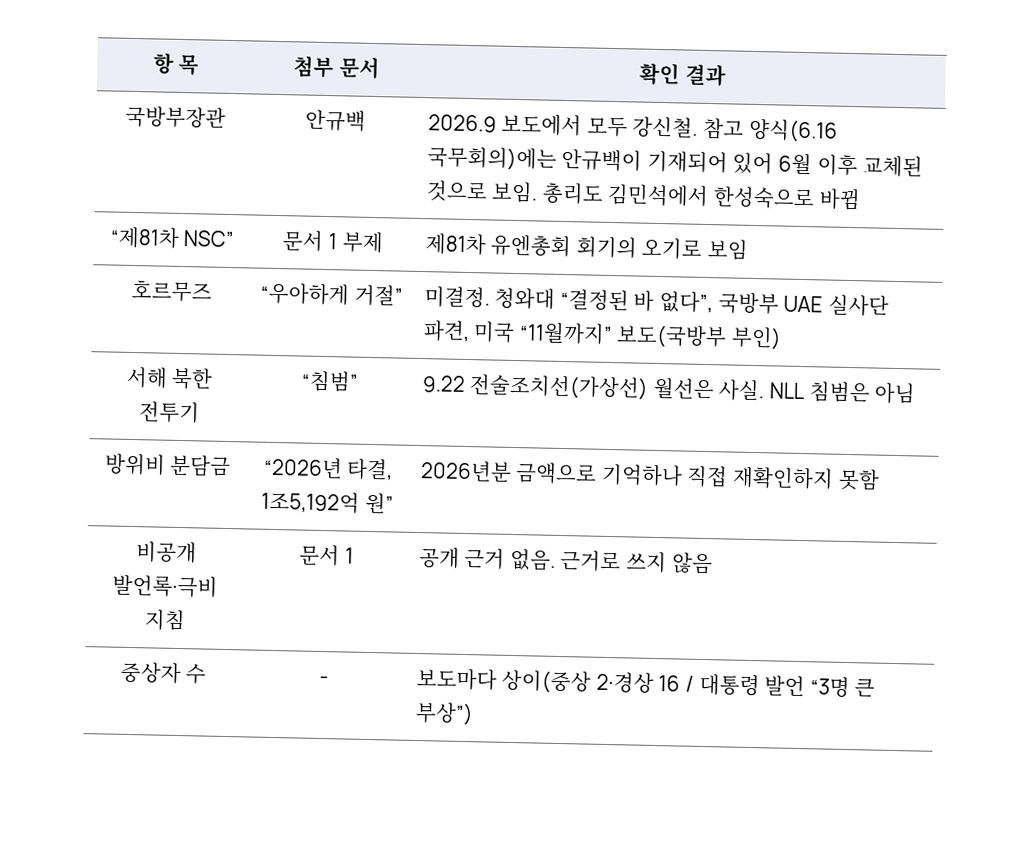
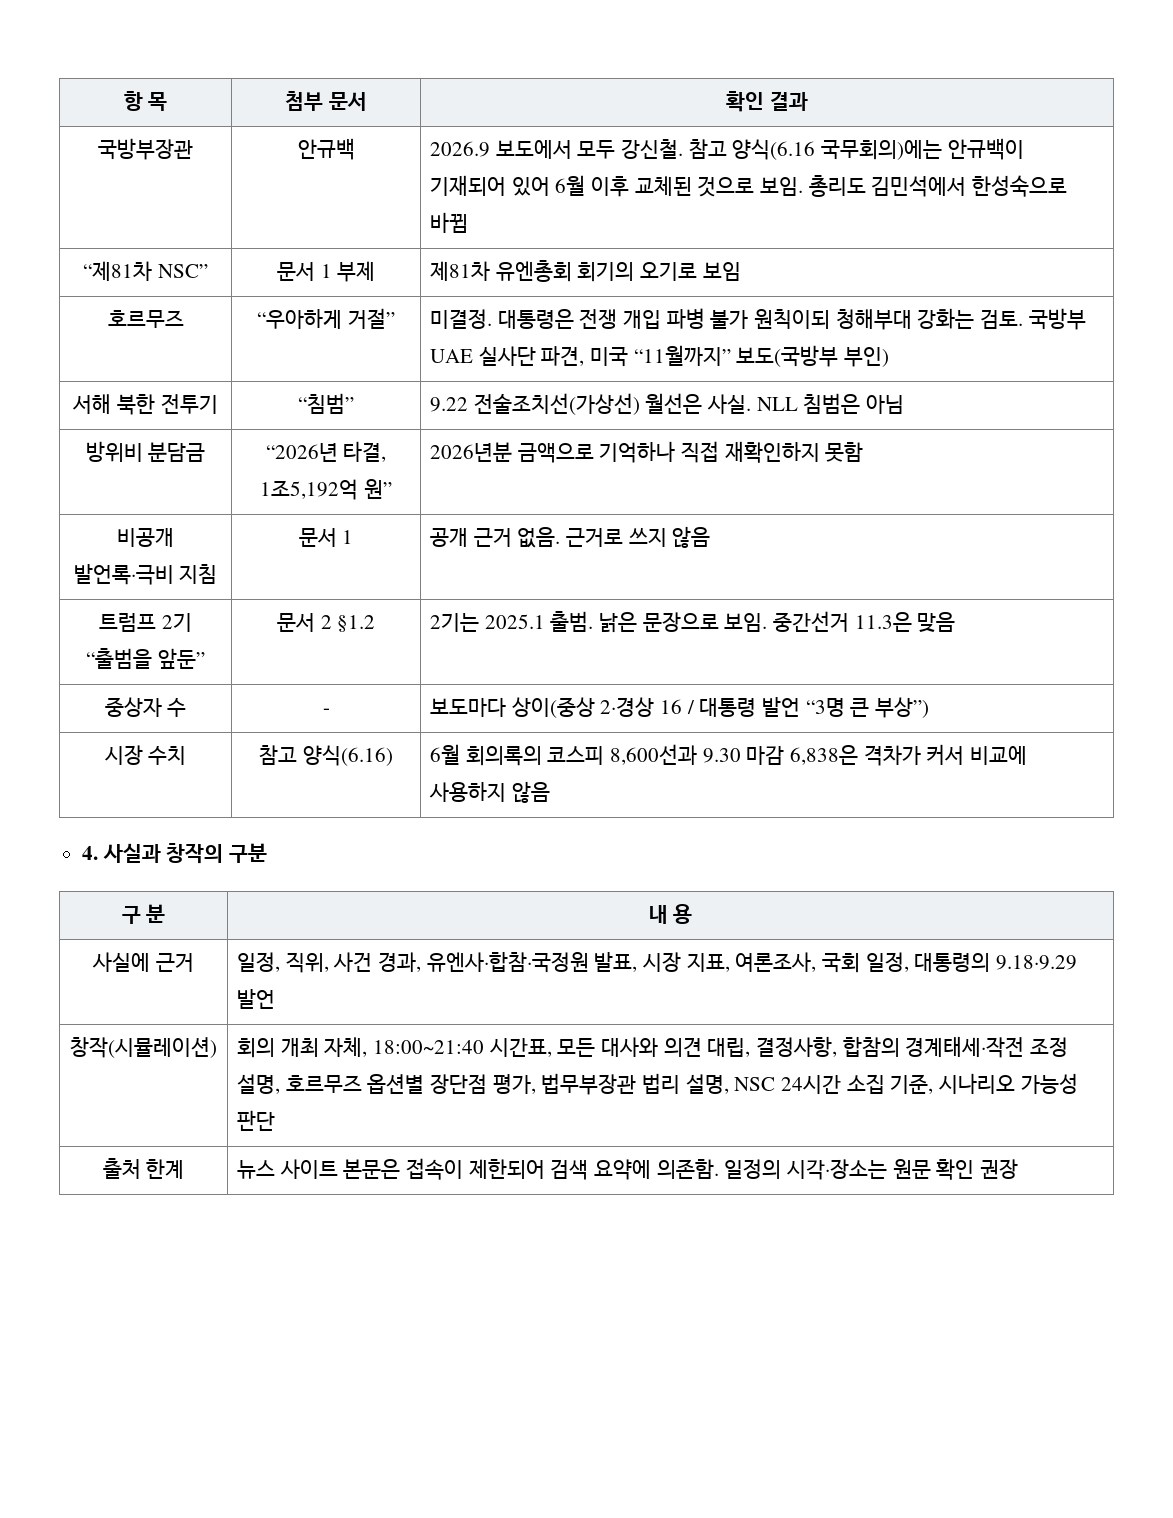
[494,287,714,314] 청와대 “결정된 바 없다”, -> [497,308,1024,330] 대통령은 전쟁 개입 파병 불가 원칙이되 청해부대 강화는 검토.
(713, 563) none -> [99,613,192,632] [86,648,205,669] [276,613,376,632] [430,611,956,633] // 트럼프 2기 “출범을 앞둔” | 문서 2 §1.2 | 2기는 2025.1 출범. 낡은 문장으로 보임. 중간선거 11.3은 맞음
(474, 713) none -> [104,745,187,765] [259,745,393,766] [430,744,1028,766] [429,781,550,803] [82,843,268,864] [121,904,166,924] [648,904,693,924] [92,952,194,972] [237,951,1078,973] [237,989,276,1009] [70,1037,217,1058] [237,1036,1069,1058] [237,1073,1078,1095] [237,1110,276,1131] [102,1158,185,1179] [237,1158,1019,1180] // 시장 수치 | 참고 양식(6.16) | 6월 회의록의 코스피 8,600선과 9.30 마감 6,838은 격차가 커서 비교에 사용하지 않음 // 4. 사실과 창작의 구분 // 구 분 | 내 용 // 사실에 근거 | 일정, 직위, 사건 경과, 유엔사·합참·국정원 발표, 시장 지표, 여론조사, 국회 일정, 대통령의 9.18·9.29 발언 // 창작(시뮬레이션) | 회의 개최 자체, 18:00~21:40 시간표, 모든 대사와 의견 대립, 결정사항, 합참의 경계태세·작전 조정 설명, 호르무즈 옵션별 장단점 평가, 법무부장관 법리 설명, NSC 24시간 소집 기준, 시나리오 가능성 판단 // 출처 한계 | 뉴스 사이트 본문은 접속이 제한되어 검색 요약에 의존함. 일정의 시각·장소는 원문 확인 권장

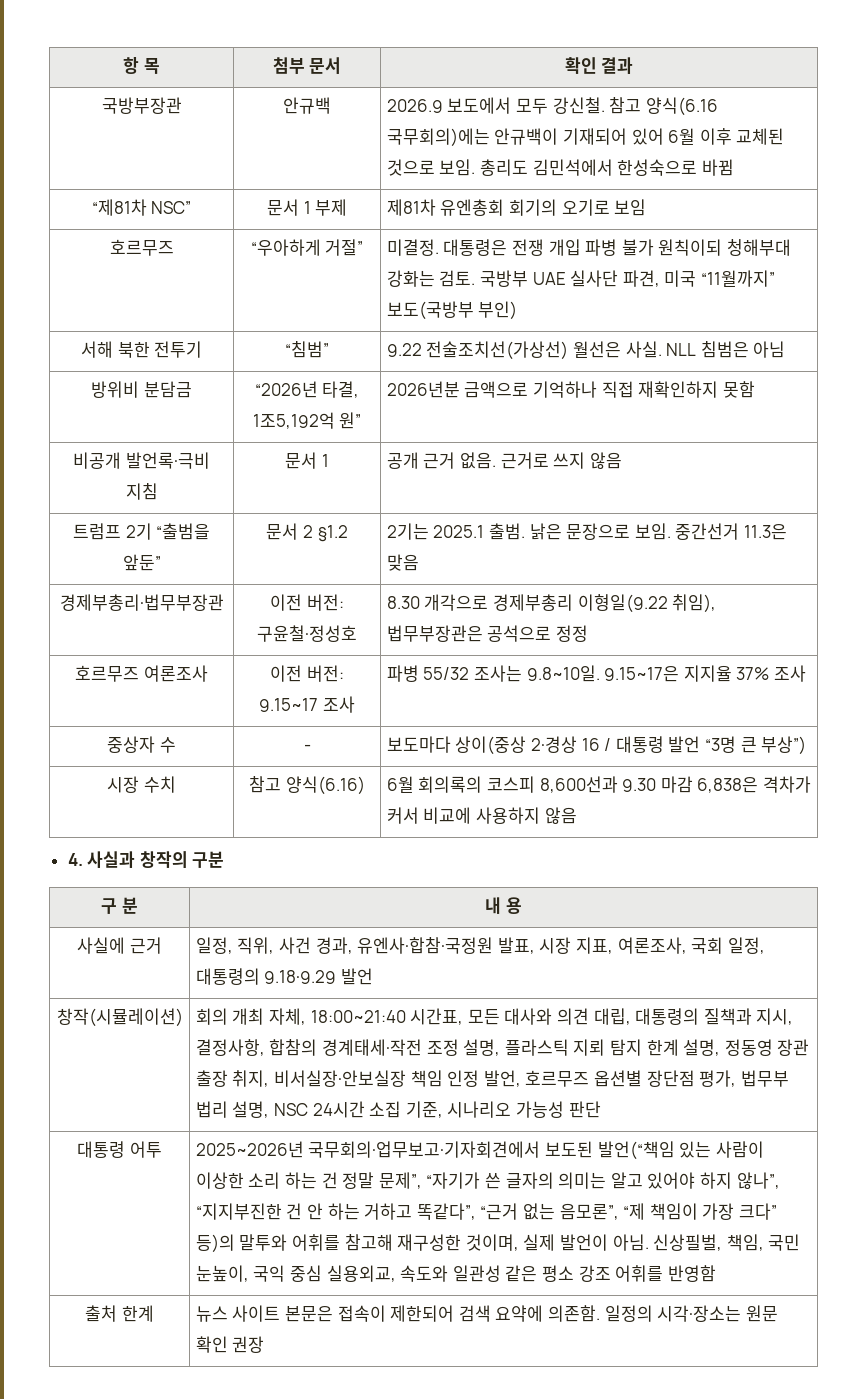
(956, 622) none -> [59,594,224,611] [270,594,344,611] [257,625,357,642] [386,594,717,613] [386,625,589,642] [75,665,208,682] [270,665,344,682] [259,696,355,713] [386,665,807,682] // 경제부총리·법무부장관 | 이전 버전: 구윤철·정성호 | 8.30 개각으로 경제부총리 이형일(9.22 취임), 법무부장관은 공석으로 정정 // 호르무즈 여론조사 | 이전 버전: 9.15~17 조사 | 파병 55/32 조사는 9.8~10일. 9.15~17은 지지율 37% 조사
(751, 1047) none -> [635,1008,794,1025] 대통령의 질책과 지시,
(281, 1084) none -> [504,1039,810,1056] [195,1070,521,1087] 플라스틱 지뢰 탐지 한계 설명, 정동영 장관 출장 취지, 비서실장·안보실장 책임 인정 발언,
[541,1073,637,1095] 법무부장관 -> [740,1070,789,1087] 법무부
(276, 1120) none -> [77,1141,162,1158] [195,1141,764,1160] [195,1172,780,1189] [195,1203,777,1220] [195,1234,801,1253] [195,1265,716,1282] // 대통령 어투 | 2025~2026년 국무회의·업무보고·기자회견에서 보도된 발언(“책임 있는 사람이 이상한 소리 하는 건 정말 문제”, “자기가 쓴 글자의 의미는 알고 있어야 하지 않나”, “지지부진한 건 안 하는 거하고 똑같다”, “근거 없는 음모론”, “제 책임이 가장 크다” 등)의 말투와 어휘를 참고해 재구성한 것이며, 실제 발언이 아님. 신상필벌, 책임, 국민 눈높이, 국익 중심 실용외교, 속도와 일관성 같은 평소 강조 어휘를 반영함

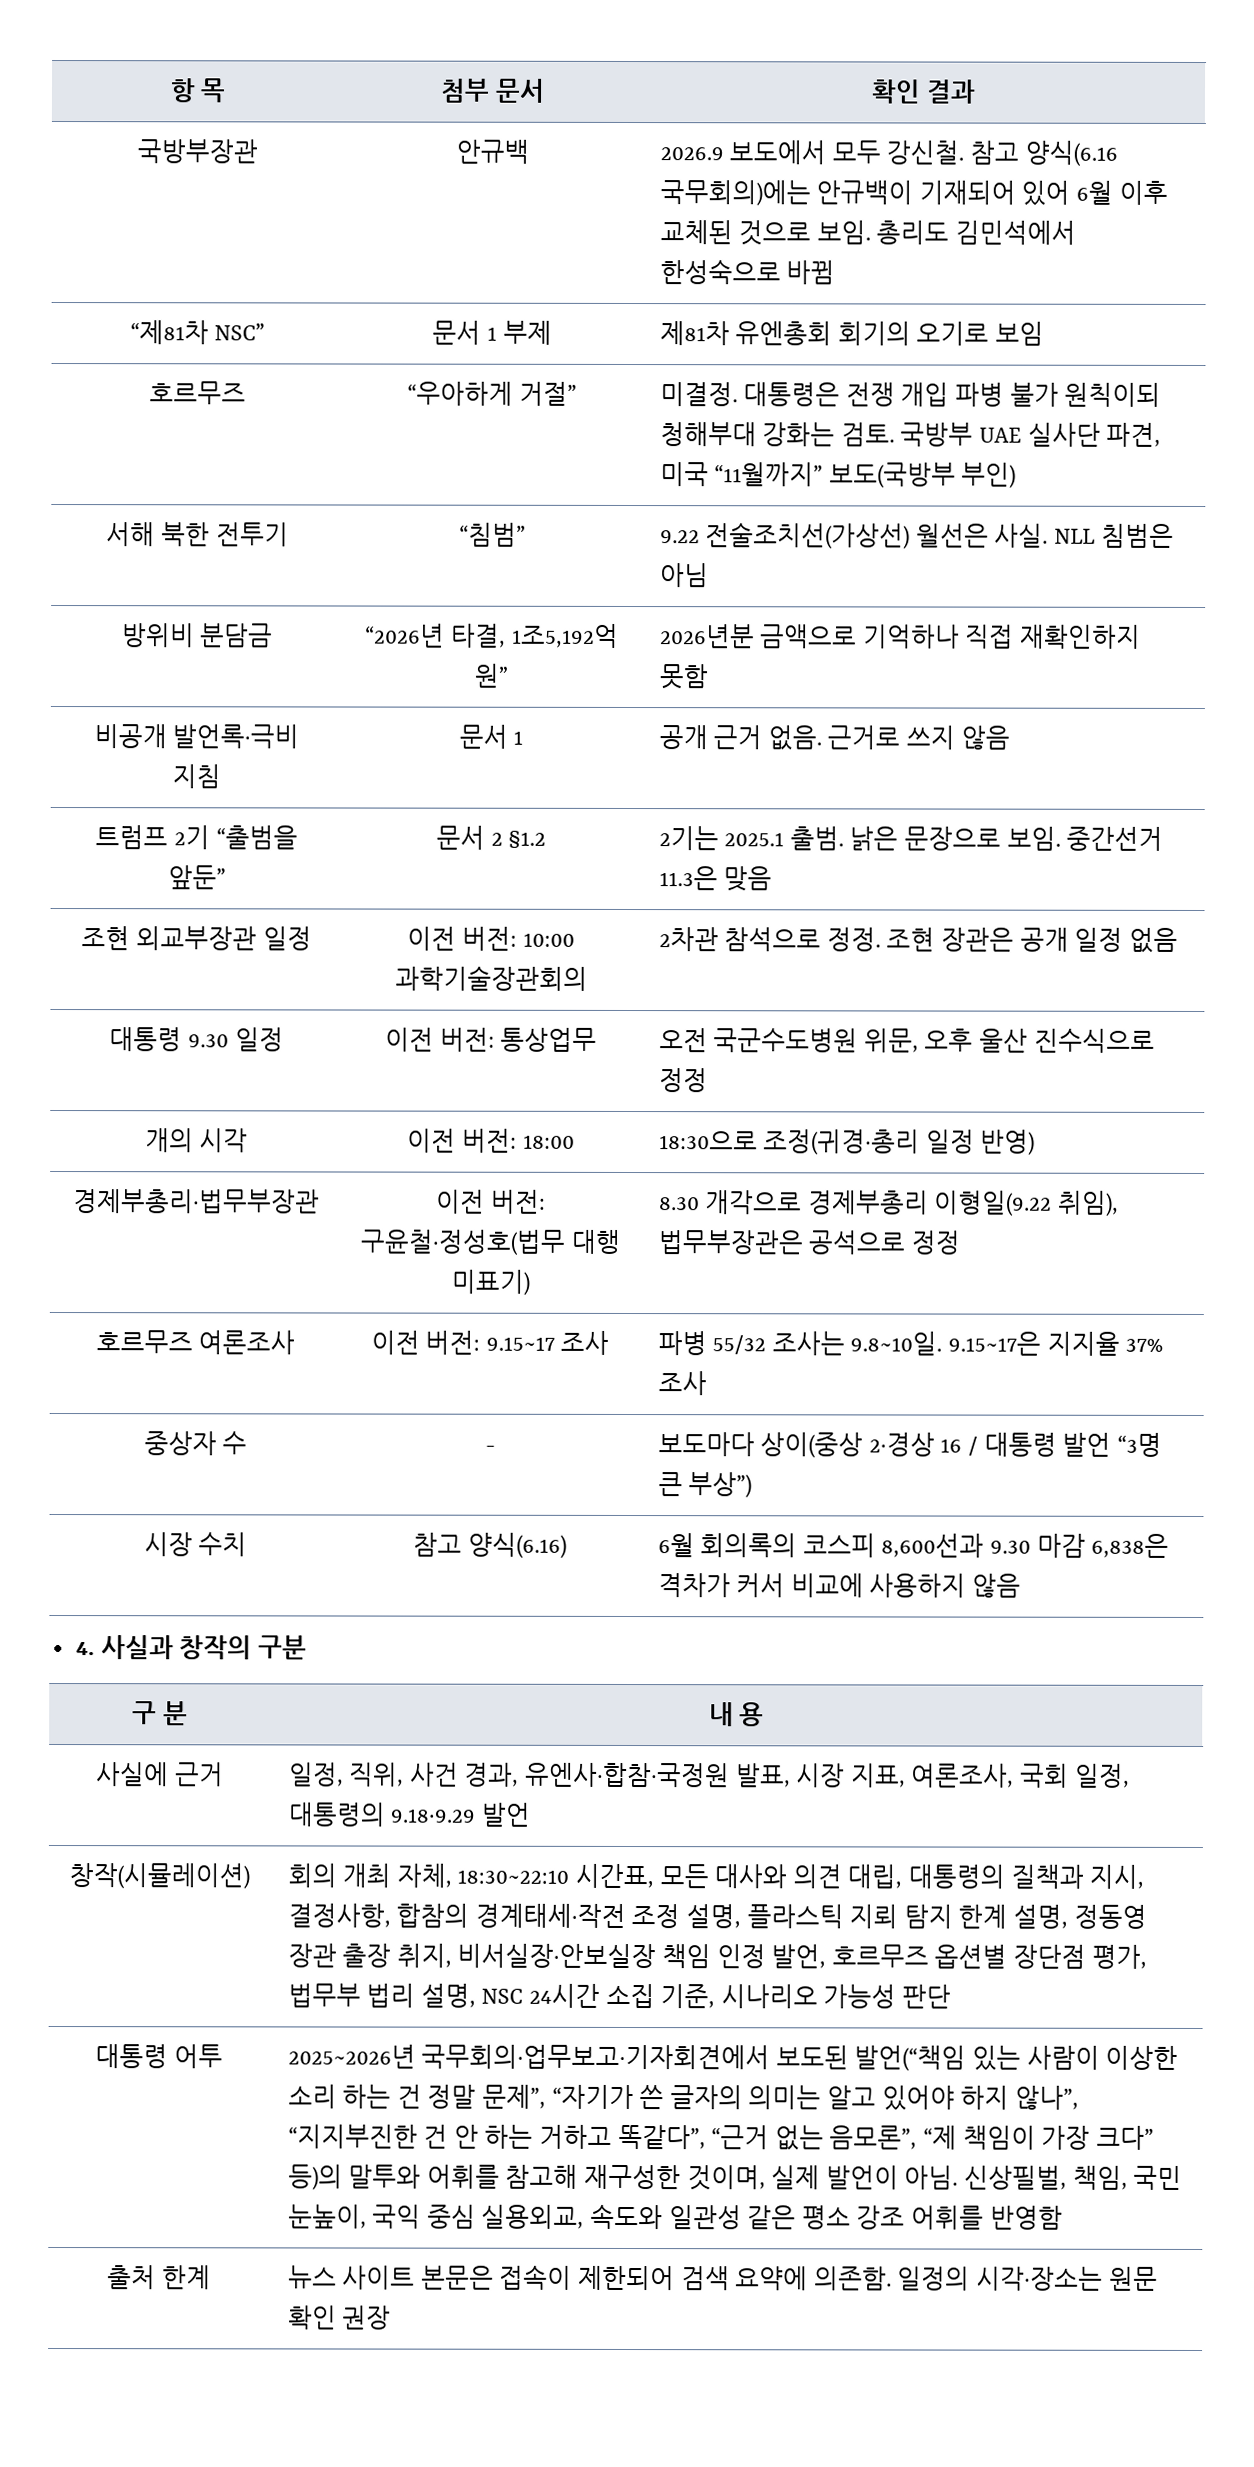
(419, 562) none -> [81,926,312,951] [407,926,575,951] [394,965,588,991] [658,927,1178,953] [109,1027,284,1052] [384,1027,598,1052] [658,1028,1155,1053] [658,1068,708,1093] [144,1128,249,1153] [407,1128,575,1153] [658,1129,1036,1156] // 조현 외교부장관 일정 | 이전 버전: 10:00 과학기술장관회의 | 2차관 참석으로 정정. 조현 장관은 공개 일정 없음 // 대통령 9.30 일정 | 이전 버전: 통상업무 | 오전 국군수도병원 위문, 오후 울산 진수식으로 정정 // 개의 시각 | 이전 버전: 18:00 | 18:30으로 조정(귀경·총리 일정 반영)
[257,625,357,642] 구윤철·정성호 -> [360,1229,621,1256] [450,1269,530,1296] 구윤철·정성호(법무 대행 미표기)
[310,1010,406,1023] 18:00~21:40 -> [457,1869,570,1884] 18:30~22:10

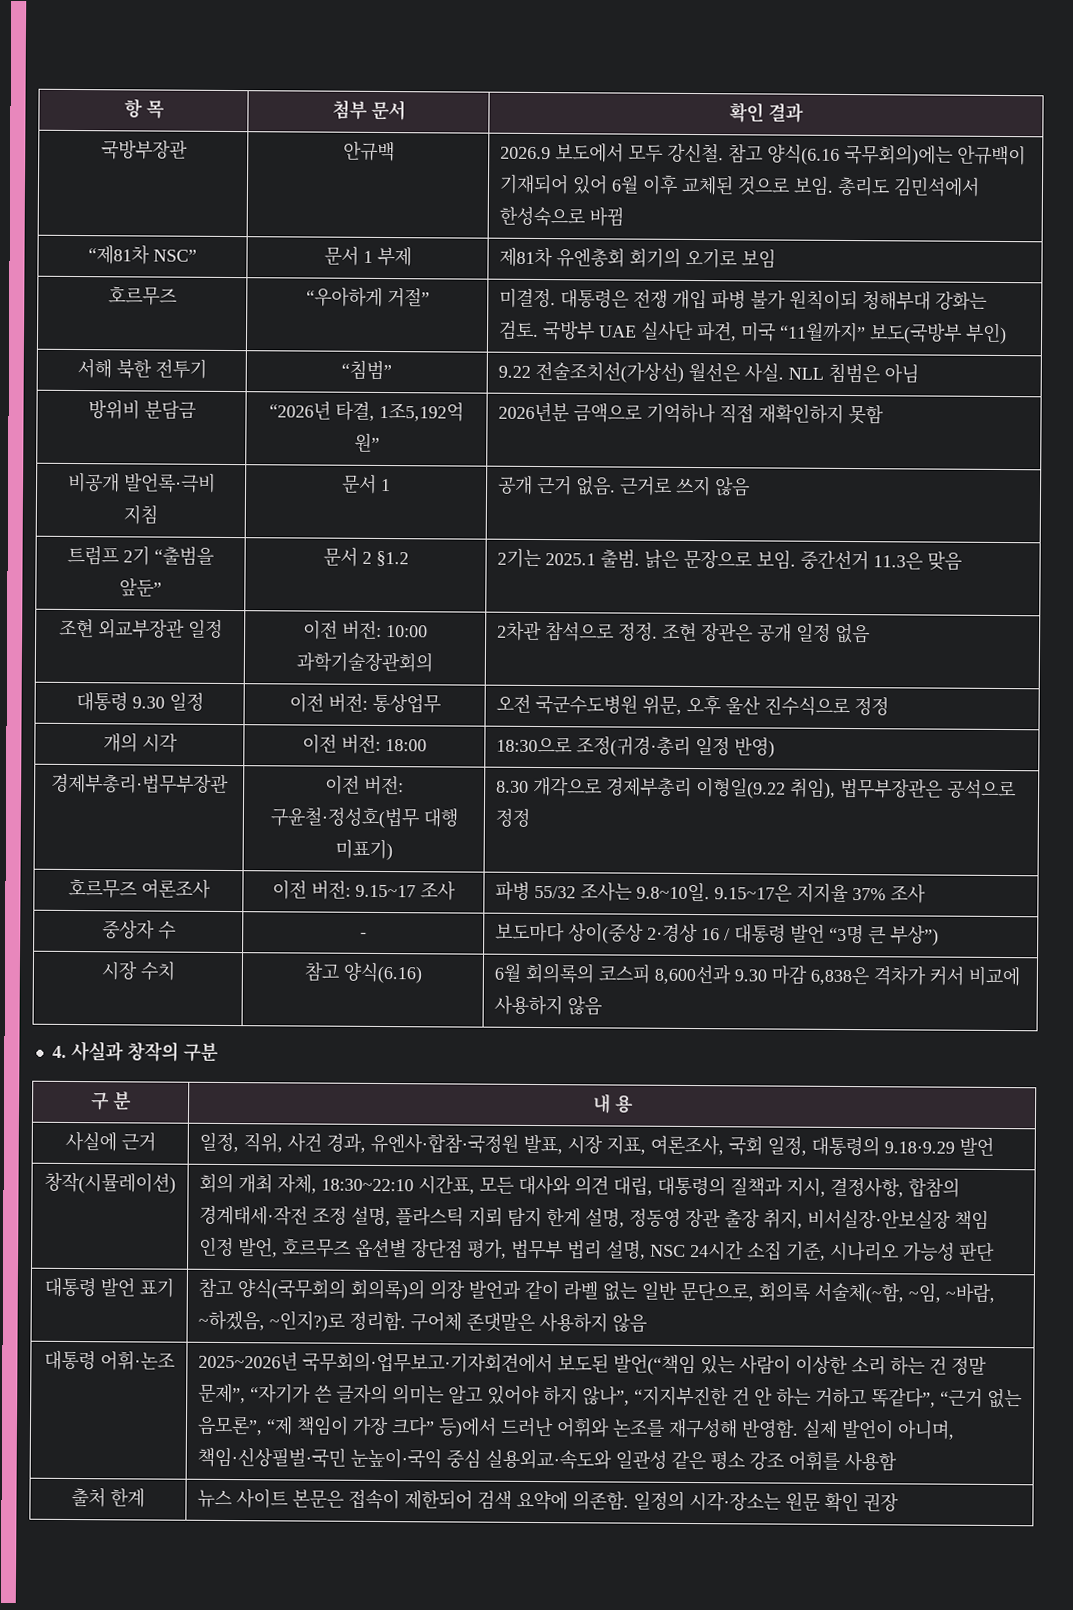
[173,2044,223,2069] 어투 -> [100,1277,174,1298] [198,1277,996,1304] [198,1310,648,1333] [43,1350,175,1371] 발언 표기 | 참고 양식(국무회의 회의록)의 의장 발언과 같이 라벨 없는 일반 문단으로, 회의록 서술체(~함, ~임, ~바람, ~하겠음, ~인지?)로 정리함. 구어체 존댓말은 사용하지 않음 // 대통령 어휘·논조
[287,2164,1183,2191] [287,2203,664,2230] 등)의 말투와 어휘를 참고해 재구성한 것이며, 실제 발언이 아님. 신상필벌, 책임, 국민 눈높이, 국익 중심 실용외교, 속도와 -> [438,1417,956,1440] [197,1446,613,1470] 등)에서 드러난 어휘와 논조를 재구성해 반영함. 실제 발언이 아니며, 책임·신상필벌·국민 눈높이·국익 중심 실용외교·속도와
[989,2205,1063,2230] 반영함 -> [844,1452,898,1472] 사용함

